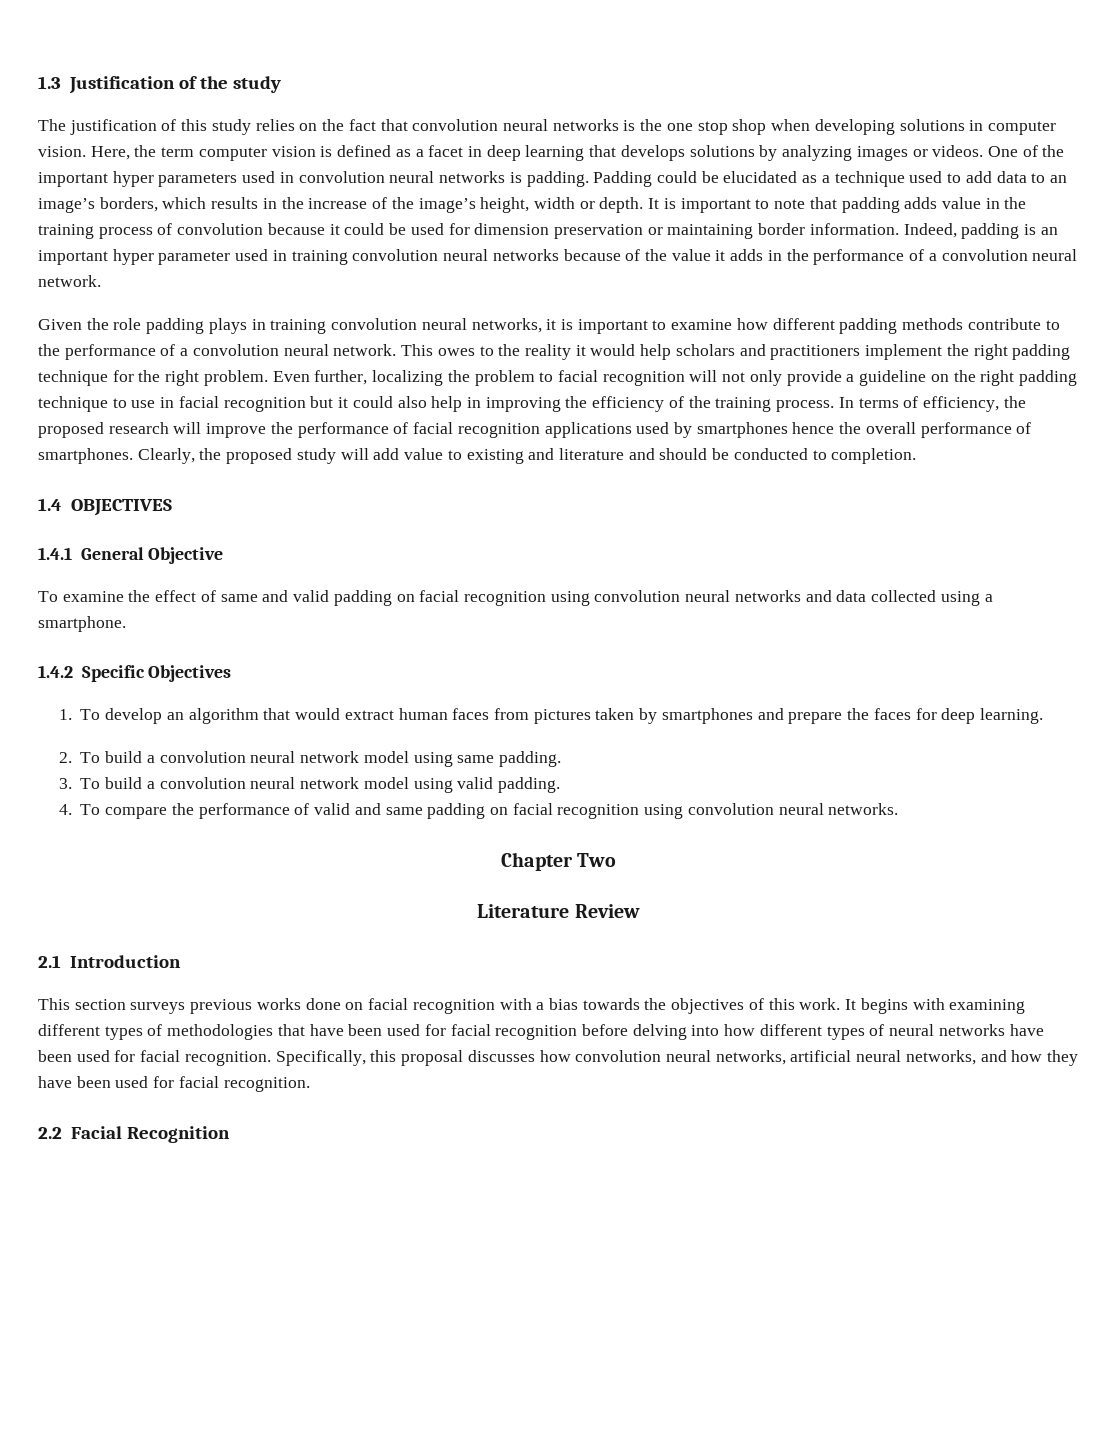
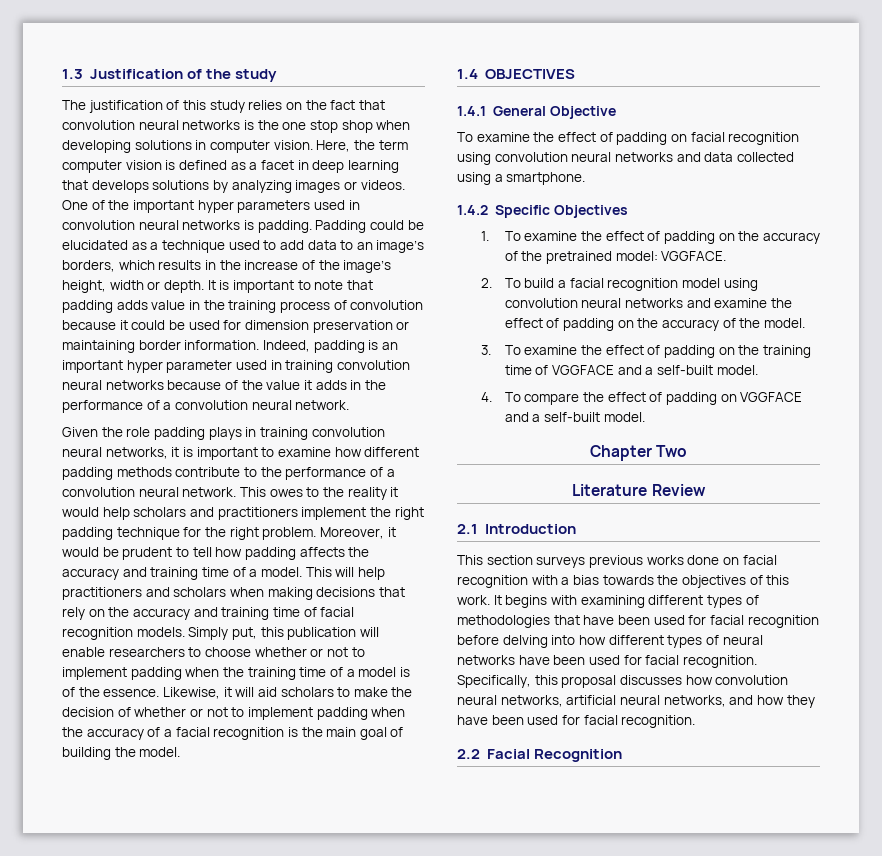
[272,370,1077,386] [38,396,1026,412] [38,422,1032,438] [38,448,917,464] Even further, localizing the problem to facial recognition will not only provide a guideline on the right padding technique to use in facial recognition but it could also help in improving the efficiency of the training process. In terms of efficiency, the proposed research will improve the performance of facial recognition applications used by smartphones hence the overall performance of smartphones. Clearly, the proposed study will add value to existing and literature and should be conducted to completion. -> [319,527,396,539] [62,547,370,560] [62,567,385,580] [62,587,405,600] [62,607,355,620] [62,627,379,640] [62,647,365,657] [62,667,410,680] [62,687,413,699] [62,707,406,720] [62,727,404,740] [62,747,181,760] Moreover, it would be prudent to tell how padding affects the accuracy and training time of a model. This will help practitioners and scholars when making decisions that rely on the accuracy and training time of facial recognition models. Simply put, this publication will enable researchers to choose whether or not to implement padding when the training time of a model is of the essence. Likewise, it will aid scholars to make the decision of whether or not to implement padding when the accuracy of a facial recognition is the main goal of building the model.
[220,590,330,602] same and valid -> (613, 137) none
[105,708,1043,724] [58,751,561,767] [58,777,560,793] [58,803,899,819] develop an algorithm that would extract human faces from pictures taken by smartphones and prepare the faces for deep learning. // 2. To build a convolution neural network model using same padding. // 3. To build a convolution neural network model using valid padding. // 4. To compare the performance of valid and same padding on facial recognition using convolution neural networks. -> [524,231,820,244] [504,251,727,264] [480,278,758,291] [504,298,792,308] [504,318,805,331] [480,345,811,358] [504,365,758,375] [480,392,803,405] [504,412,645,422] examine the effect of padding on the accuracy of the pretrained model: VGGFACE. // 2. To build a facial recognition model using convolution neural networks and examine the effect of padding on the accuracy of the model. // 3. To examine the effect of padding on the training time of VGGFACE and a self-built model. // 4. To compare the effect of padding on VGGFACE and a self-built model.

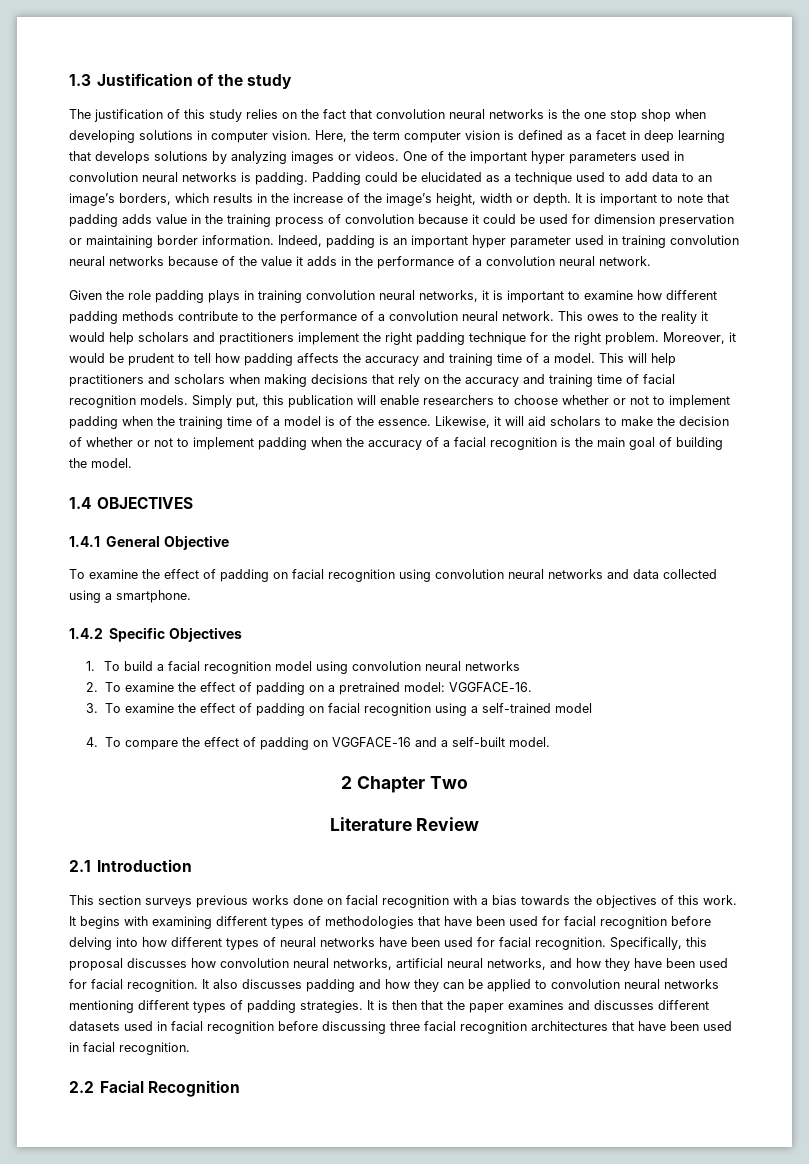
[524,231,820,244] [504,251,727,264] [480,278,521,288] examine the effect of padding on the accuracy of the pretrained model: VGGFACE. // 2. To -> (120, 666) none
[686,298,792,308] [504,318,805,331] [480,345,811,358] [504,365,758,375] and examine the effect of padding on the accuracy of the model. // 3. To examine the effect of padding on the training time of VGGFACE and a self-built model. -> [86,682,532,695] [86,703,592,716] // 2. To examine the effect of padding on a pretrained model: VGGFACE-16. // 3. To examine the effect of padding on facial recognition using a self-trained model
[740,392,803,402] [504,412,645,422] VGGFACE and a self-built model. // -> [331,737,550,747] [341,776,353,789] VGGFACE-16 and a self-built model. // 2
(696, 721) none -> [202,979,719,992] [69,1000,709,1013] [69,1021,732,1034] [69,1042,190,1055] It also discusses padding and how they can be applied to convolution neural networks mentioning different types of padding strategies. It is then that the paper examines and discusses different datasets used in facial recognition before discussing three facial recognition architectures that have been used in facial recognition.

